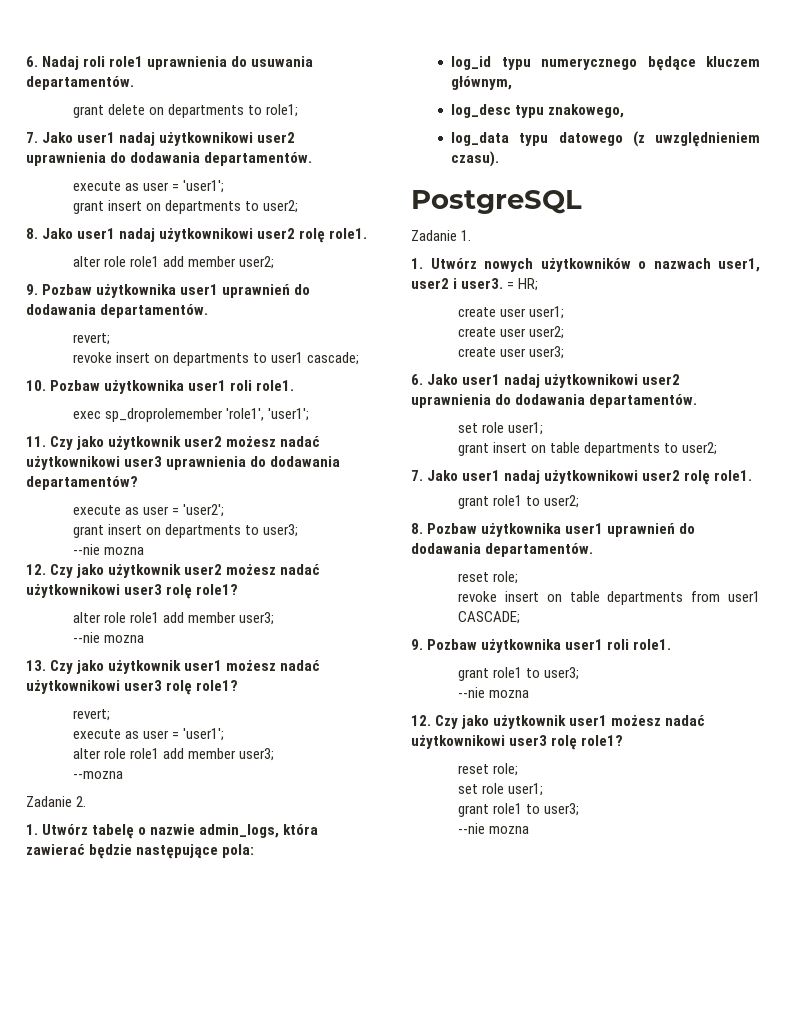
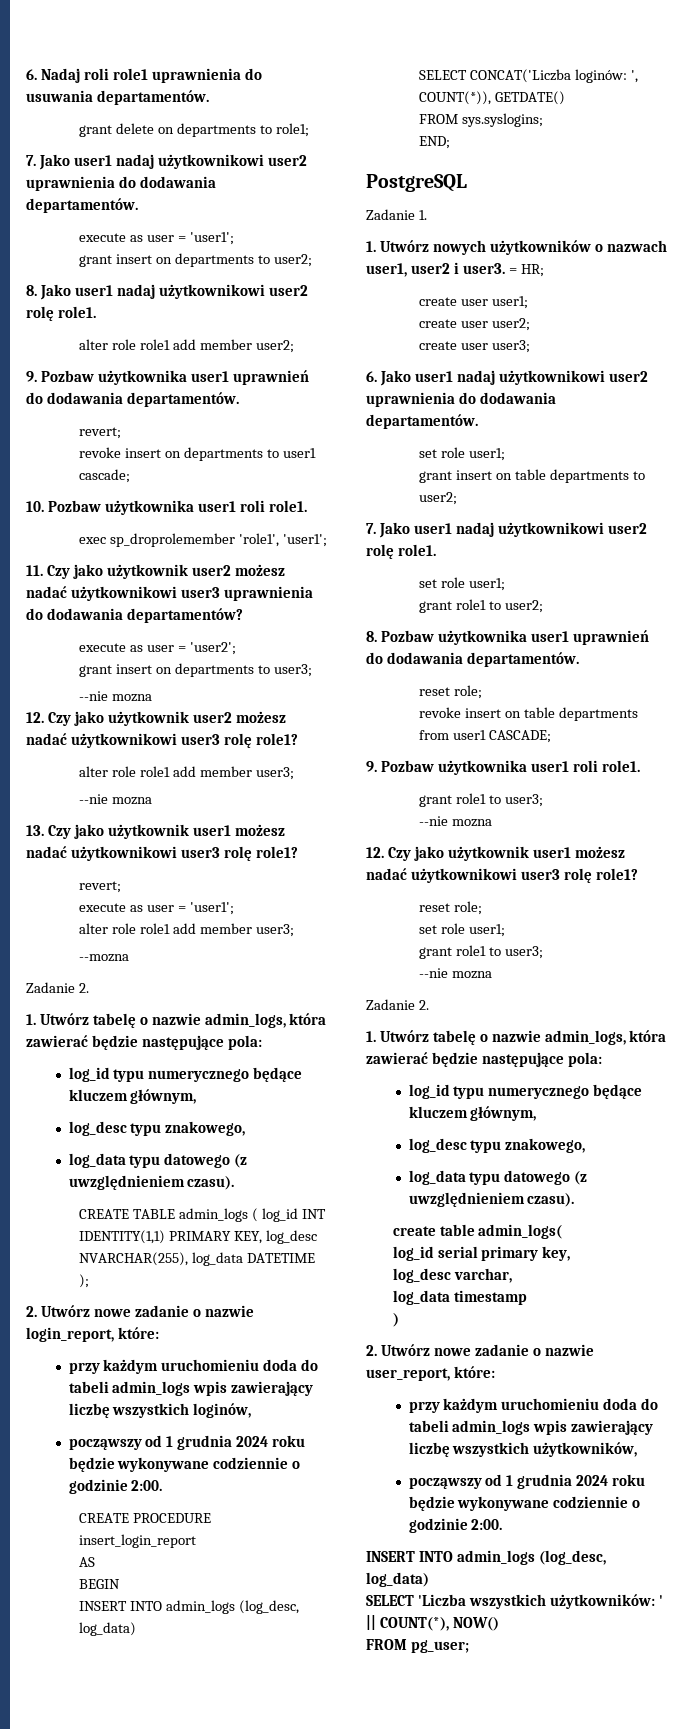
(500, 159) none -> [79,1208,326,1222] [79,1230,317,1244] [79,1252,316,1266] [79,1274,90,1288] [26,1305,254,1317] [26,1327,159,1342] [68,1359,319,1374] [68,1381,314,1396] [68,1403,252,1418] [68,1435,306,1450] [68,1457,301,1472] [68,1479,163,1494] [79,1513,212,1523] [79,1534,197,1548] [79,1557,96,1567] [79,1579,121,1589] [79,1600,299,1614] [79,1622,137,1636] [419,69,638,83] [419,91,566,105] [419,113,544,127] [419,136,451,149] // CREATE TABLE admin_logs ( log_id INT IDENTITY(1,1) PRIMARY KEY, log_desc NVARCHAR(255), log_data DATETIME ); // 2. Utwórz nowe zadanie o nazwie login_report, które: // przy każdym uruchomieniu doda do tabeli admin_logs wpis zawierający liczbę wszystkich loginów, // począwszy od 1 grudnia 2024 roku będzie wykonywane codziennie o godzinie 2:00. // CREATE PROCEDURE insert_login_report // AS // BEGIN // INSERT INTO admin_logs (log_desc, log_data) // SELECT CONCAT('Liczba loginów: ', COUNT(*)), GETDATE() // FROM sys.syslogins; // END;
(753, 475) none -> [419,577,506,591] // set role user1;
(530, 830) none -> [366,999,429,1010] [366,1030,667,1045] [366,1052,602,1067] [408,1084,643,1099] [408,1106,537,1121] [408,1138,586,1153] [408,1170,588,1185] [408,1192,575,1207] [392,1224,563,1239] [392,1246,571,1261] [392,1268,512,1283] [392,1290,527,1305] [392,1313,399,1327] [366,1344,594,1356] [366,1366,495,1381] [408,1398,659,1413] [408,1420,654,1435] [408,1442,638,1457] [408,1474,646,1489] [408,1496,641,1511] [408,1518,503,1533] [366,1550,606,1565] [366,1572,429,1587] [366,1594,663,1609] [366,1615,499,1631] [366,1639,469,1653] // Zadanie 2. // 1. Utwórz tabelę o nazwie admin_logs, która zawierać będzie następujące pola: // log_id typu numerycznego będące kluczem głównym, // log_desc typu znakowego, // log_data typu datowego (z uwzględnieniem czasu). // create table admin_logs( // log_id serial primary key, // log_desc varchar, // log_data timestamp // ) // 2. Utwórz nowe zadanie o nazwie user_report, które: // przy każdym uruchomieniu doda do tabeli admin_logs wpis zawierający liczbę wszystkich użytkowników, // począwszy od 1 grudnia 2024 roku będzie wykonywane codziennie o godzinie 2:00. // INSERT INTO admin_logs (log_desc, log_data) // SELECT 'Liczba wszystkich użytkowników: ' || COUNT(*), NOW() // FROM pg_user;

